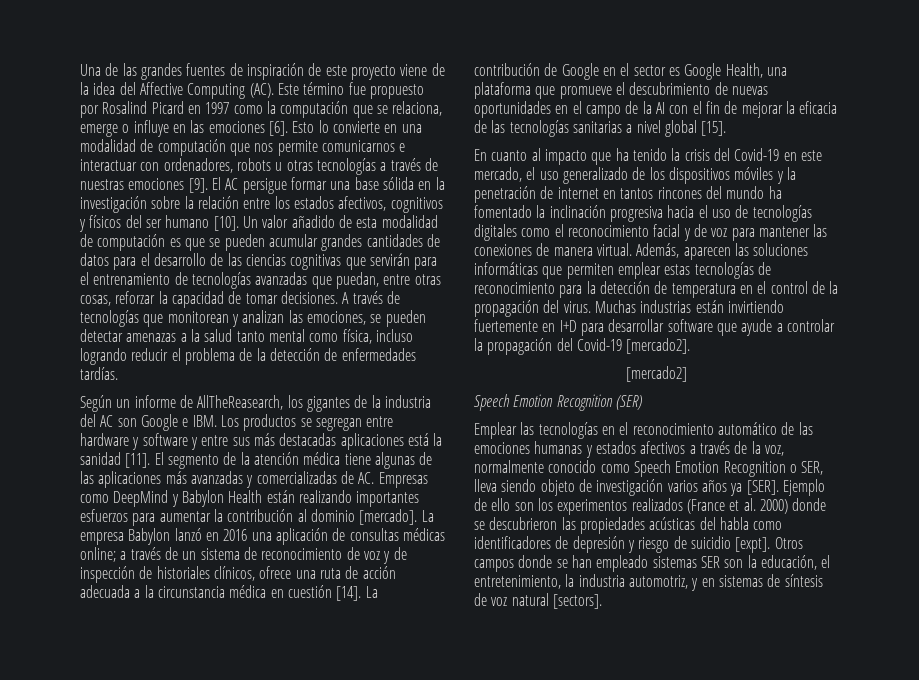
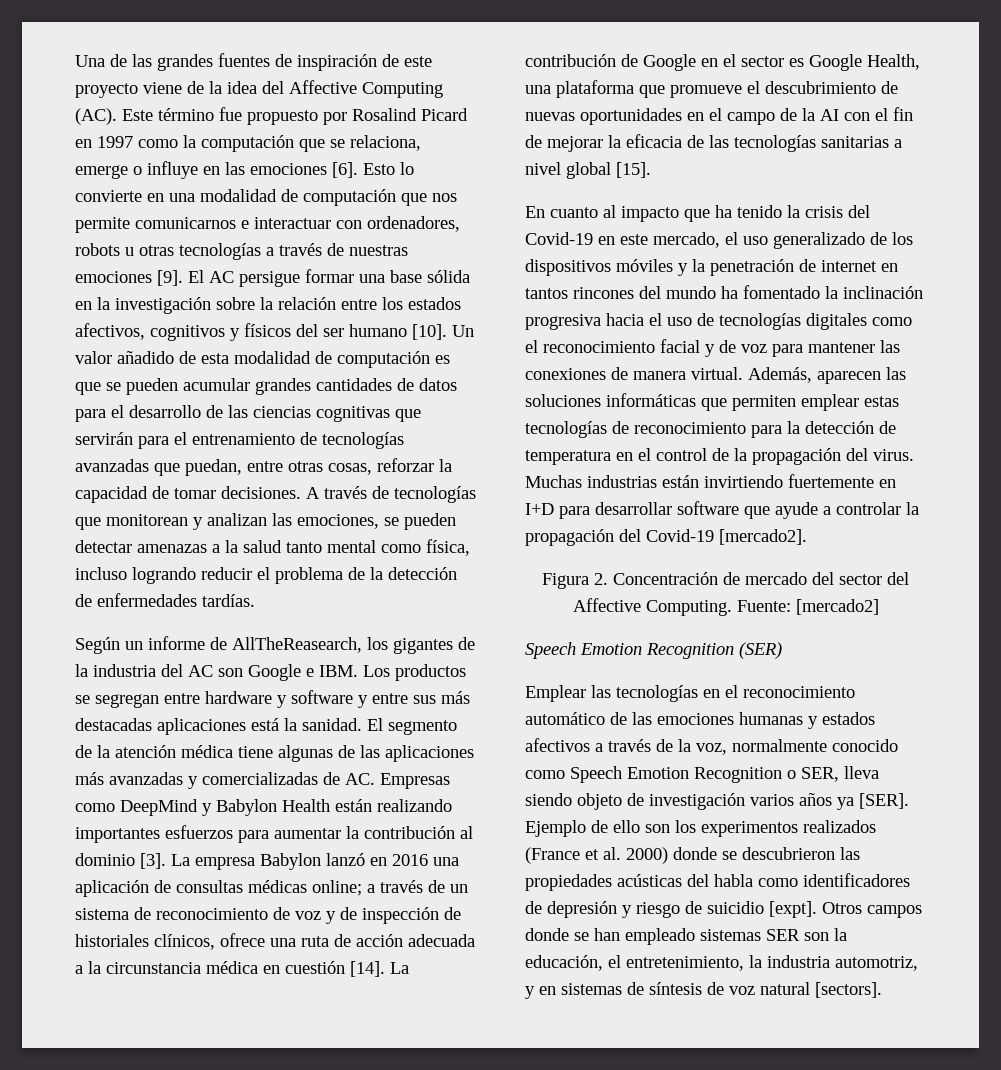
[80,452,151,468] sanidad [11]. -> [302,718,362,731] sanidad.
[359,509,418,525] [mercado]. -> [140,853,166,869] [3].
(691, 346) none -> [542,572,909,589] [572,598,791,616] Figura 2. Concentración de mercado del sector del Affective Computing. Fuente:

